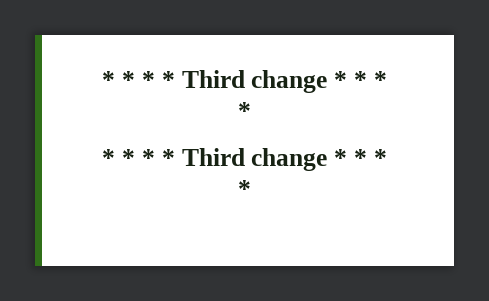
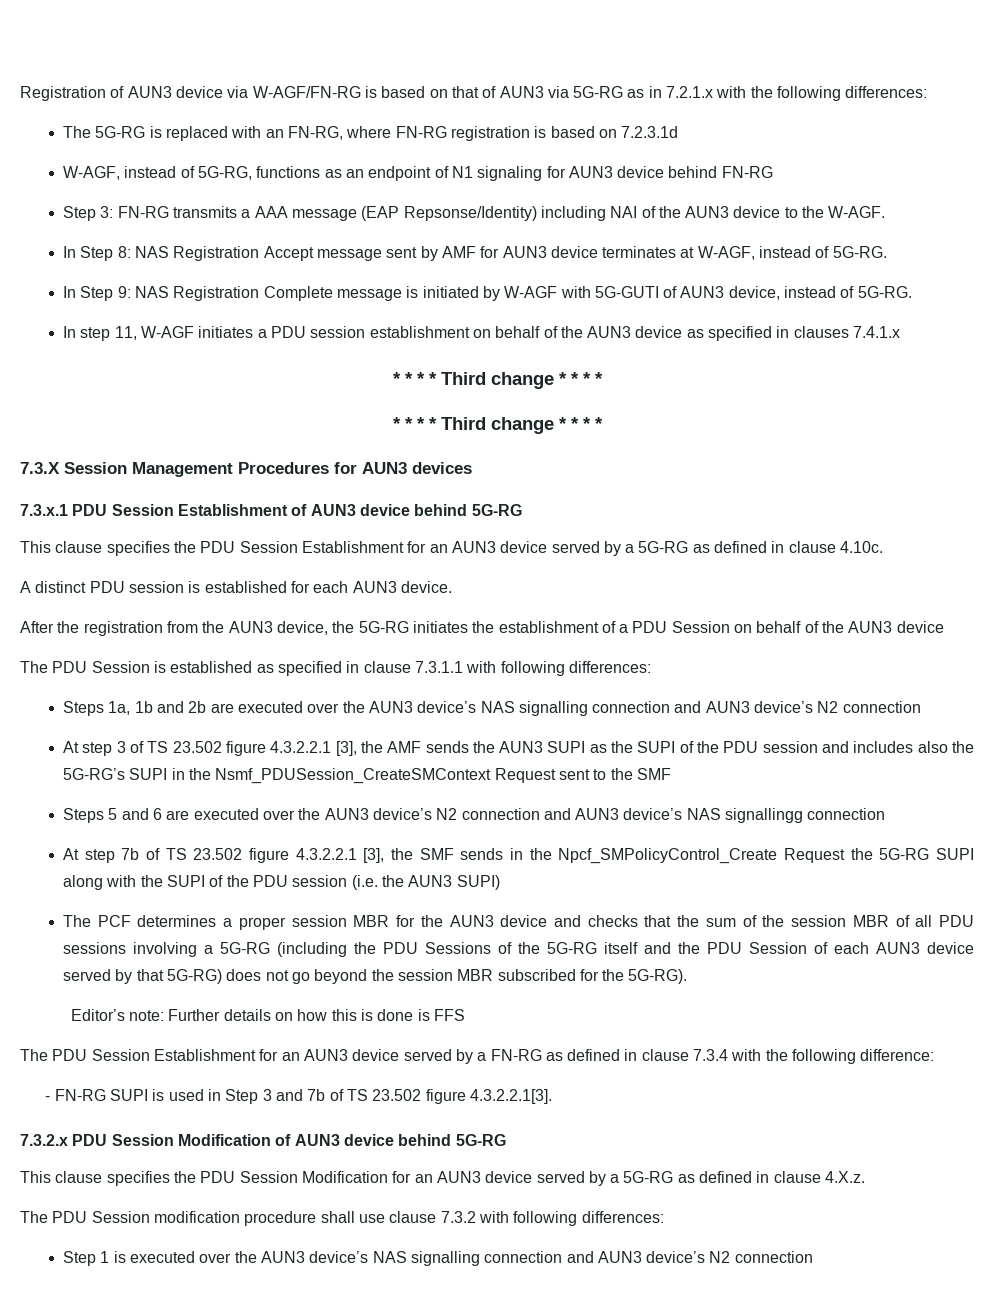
(101, 79) none -> [20,86,928,101] [62,126,679,141] [62,166,773,181] [62,206,886,221] [62,246,887,261] [62,286,912,301] [62,326,901,341] Registration of AUN3 device via W-AGF/FN-RG is based on that of AUN3 via 5G-RG as in 7.2.1.x with the following differences: // The 5G-RG is replaced with an FN-RG, where FN-RG registration is based on 7.2.3.1d // W-AGF, instead of 5G-RG, functions as an endpoint of N1 signaling for AUN3 device behind FN-RG // Step 3: FN-RG transmits a AAA message (EAP Repsonse/Identity) including NAI of the AUN3 device to the W-AGF. // In Step 8: NAS Registration Accept message sent by AMF for AUN3 device terminates at W-AGF, instead of 5G-RG. // In Step 9: NAS Registration Complete message is initiated by W-AGF with 5G-GUTI of AUN3 device, instead of 5G-RG. // In step 11, W-AGF initiates a PDU session establishment on behalf of the AUN3 device as specified in clauses 7.4.1.x //
(251, 188) none -> [20,462,472,477] [20,504,522,516] [20,541,884,556] [20,581,452,593] [20,621,944,636] [20,661,651,676] [62,701,921,716] [62,741,975,756] [62,768,671,784] [62,808,886,823] [62,848,974,864] [62,875,500,890] [62,915,975,930] [62,942,974,957] [62,969,688,984] [70,1009,465,1021] [20,1049,935,1064] [45,1089,552,1104] [20,1134,506,1146] [20,1171,866,1186] [20,1211,664,1226] [62,1251,813,1266] // 7.3.X Session Management Procedures for AUN3 devices // 7.3.x.1 PDU Session Establishment of AUN3 device behind 5G-RG // This clause specifies the PDU Session Establishment for an AUN3 device served by a 5G-RG as defined in clause 4.10c. // A distinct PDU session is established for each AUN3 device. // After the registration from the AUN3 device, the 5G-RG initiates the establishment of a PDU Session on behalf of the AUN3 device // The PDU Session is established as specified in clause 7.3.1.1 with following differences: // Steps 1a, 1b and 2b are executed over the AUN3 device’s NAS signalling connection and AUN3 device’s N2 connection // At step 3 of TS 23.502 figure 4.3.2.2.1 [3], the AMF sends the AUN3 SUPI as the SUPI of the PDU session and includes also the 5G-RG’s SUPI in the Nsmf_PDUSession_CreateSMContext Request sent to the SMF // Steps 5 and 6 are executed over the AUN3 device’s N2 connection and AUN3 device’s NAS signallingg connection // At step 7b of TS 23.502 figure 4.3.2.2.1 [3], the SMF sends in the Npcf_SMPolicyControl_Create Request the 5G-RG SUPI along with the SUPI of the PDU session (i.e. the AUN3 SUPI) // The PCF determines a proper session MBR for the AUN3 device and checks that the sum of the session MBR of all PDU sessions involving a 5G-RG (including the PDU Sessions of the 5G-RG itself and the PDU Session of each AUN3 device served by that 5G-RG) does not go beyond the session MBR subscribed for the 5G-RG). // Editor’s note: Further details on how this is done is FFS // The PDU Session Establishment for an AUN3 device served by a FN-RG as defined in clause 7.3.4 with the following difference: // - FN-RG SUPI is used in Step 3 and 7b of TS 23.502 figure 4.3.2.2.1[3]. // 7.3.2.x PDU Session Modification of AUN3 device behind 5G-RG // This clause specifies the PDU Session Modification for an AUN3 device served by a 5G-RG as defined in clause 4.X.z. // The PDU Session modification procedure shall use clause 7.3.2 with following differences: // Step 1 is executed over the AUN3 device’s NAS signalling connection and AUN3 device’s N2 connection

